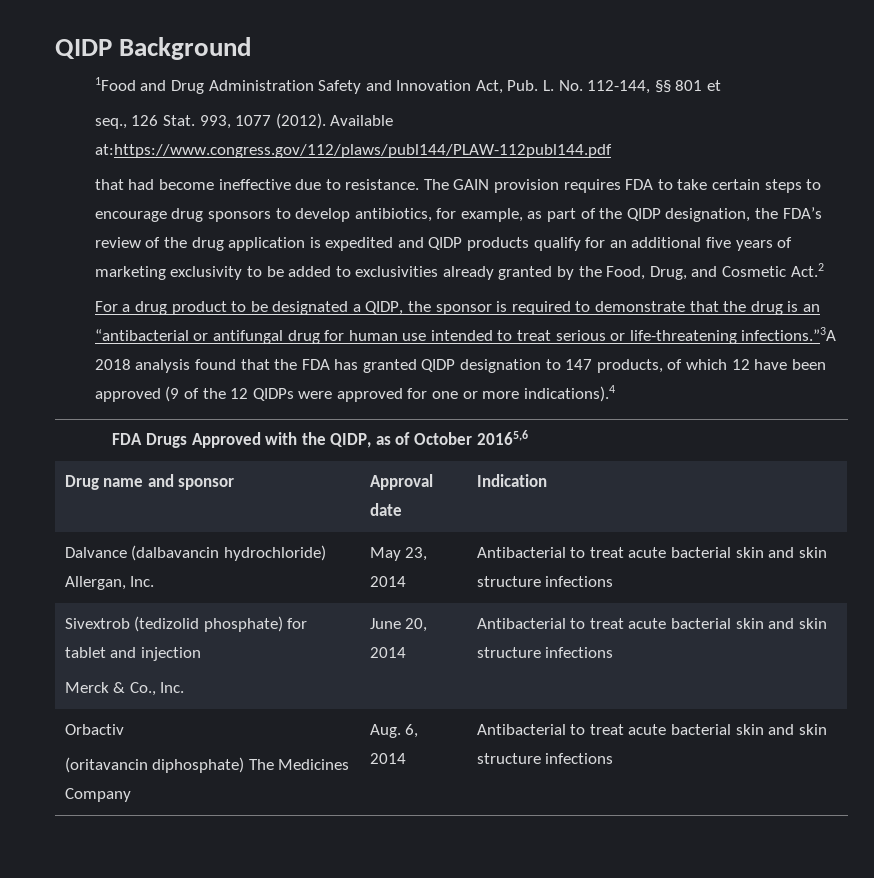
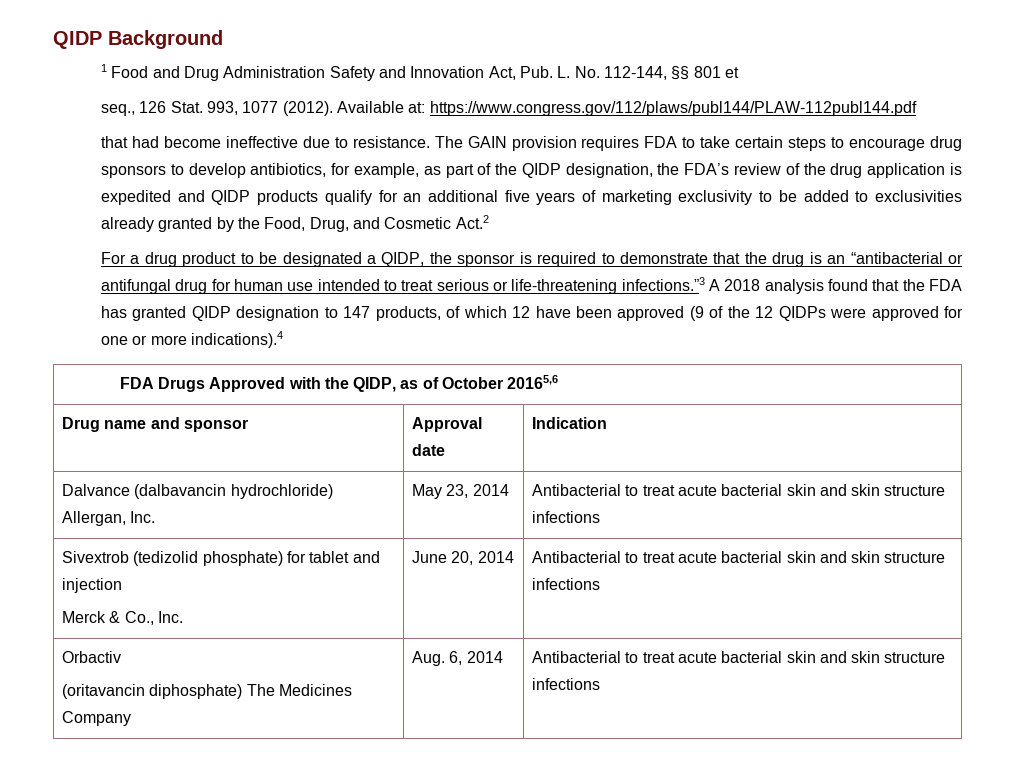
[94,77,136,91] 1Food -> [101,64,149,78] 1 Food
[94,144,612,158] at:https://www.congress.gov/112/plaws/publ144/PLAW-112publ144.pdf -> [408,101,917,116] at: https://www.congress.gov/112/plaws/publ144/PLAW-112publ144.pdf
[741,327,837,341] infections.”3A -> [621,277,721,291] infections.”3 A

